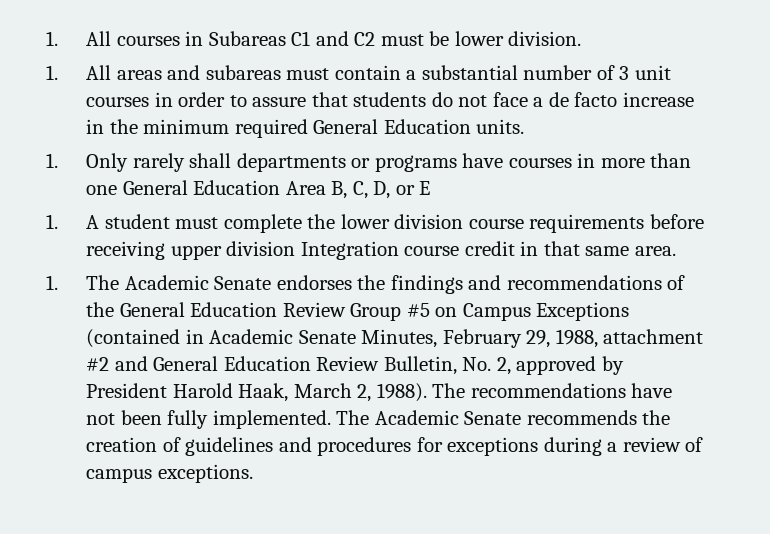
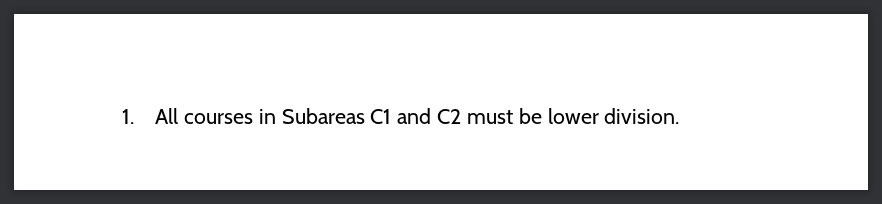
[46,65,671,80] [85,92,694,107] [85,119,525,138] [46,153,692,172] [85,180,431,199] [46,214,704,233] [85,241,676,260] [46,275,686,294] [85,302,630,321] [85,329,704,348] [85,356,624,375] [85,383,673,402] [85,410,671,429] [85,437,704,456] [85,464,253,483] // 1. All areas and subareas must contain a substantial number of 3 unit courses in order to assure that students do not face a de facto increase in the minimum required General Education units. // 1. Only rarely shall departments or programs have courses in more than one General Education Area B, C, D, or E // 1. A student must complete the lower division course requirements before receiving upper division Integration course credit in that same area. // 1. The Academic Senate endorses the findings and recommendations of the General Education Review Group #5 on Campus Exceptions (contained in Academic Senate Minutes, February 29, 1988, attachment #2 and General Education Review Bulletin, No. 2, approved by President Harold Haak, March 2, 1988). The recommendations have not been fully implemented. The Academic Senate recommends the creation of guidelines and procedures for exceptions during a review of campus exceptions. -> (680, 116) none

